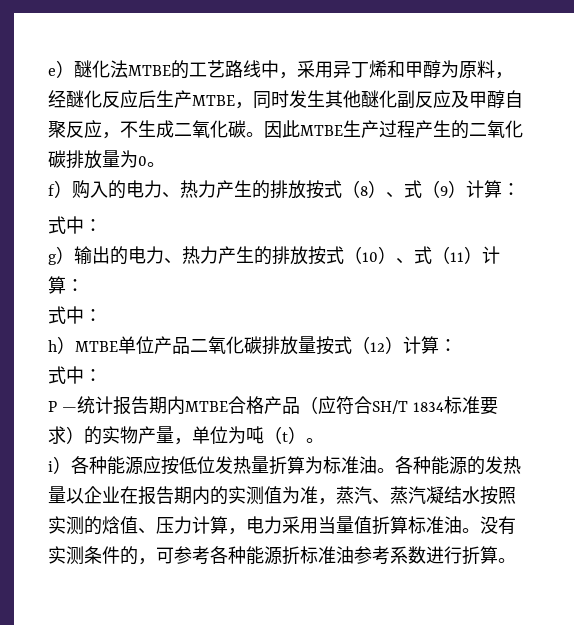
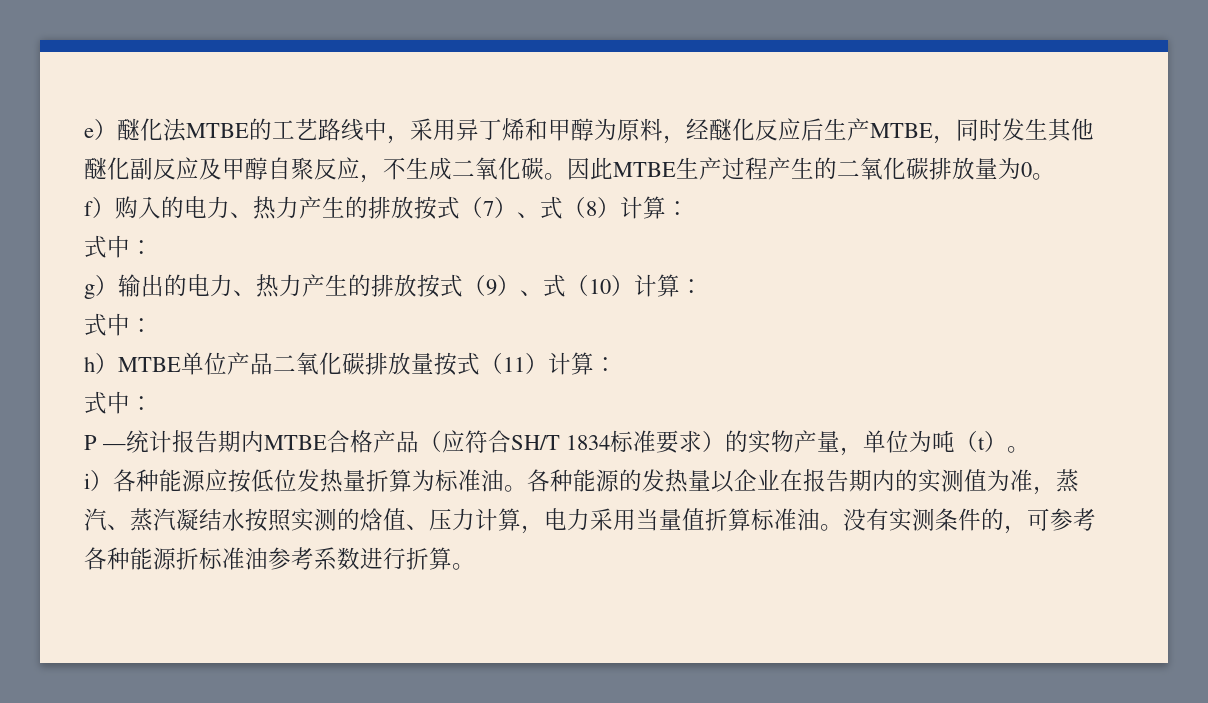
[360,180,448,198] 8）、式（9 -> [483,196,597,219] 7）、式（8
[362,246,464,264] 10）、式（11 -> [486,274,611,297] 9）、式（10
[370,342,385,352] 12 -> [503,357,525,372] 11

